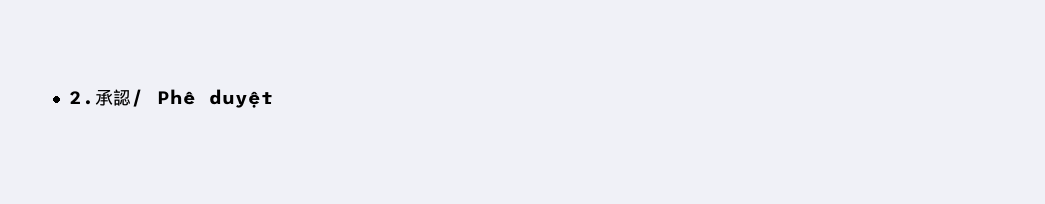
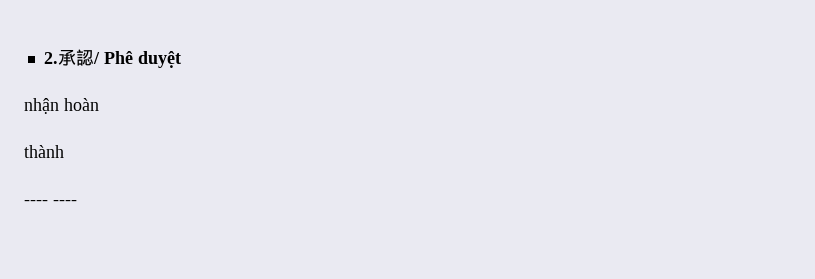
(274, 98) none -> [24,98,99,114] [24,145,64,158] [24,200,77,205] // nhận hoàn // thành // ---- ----

